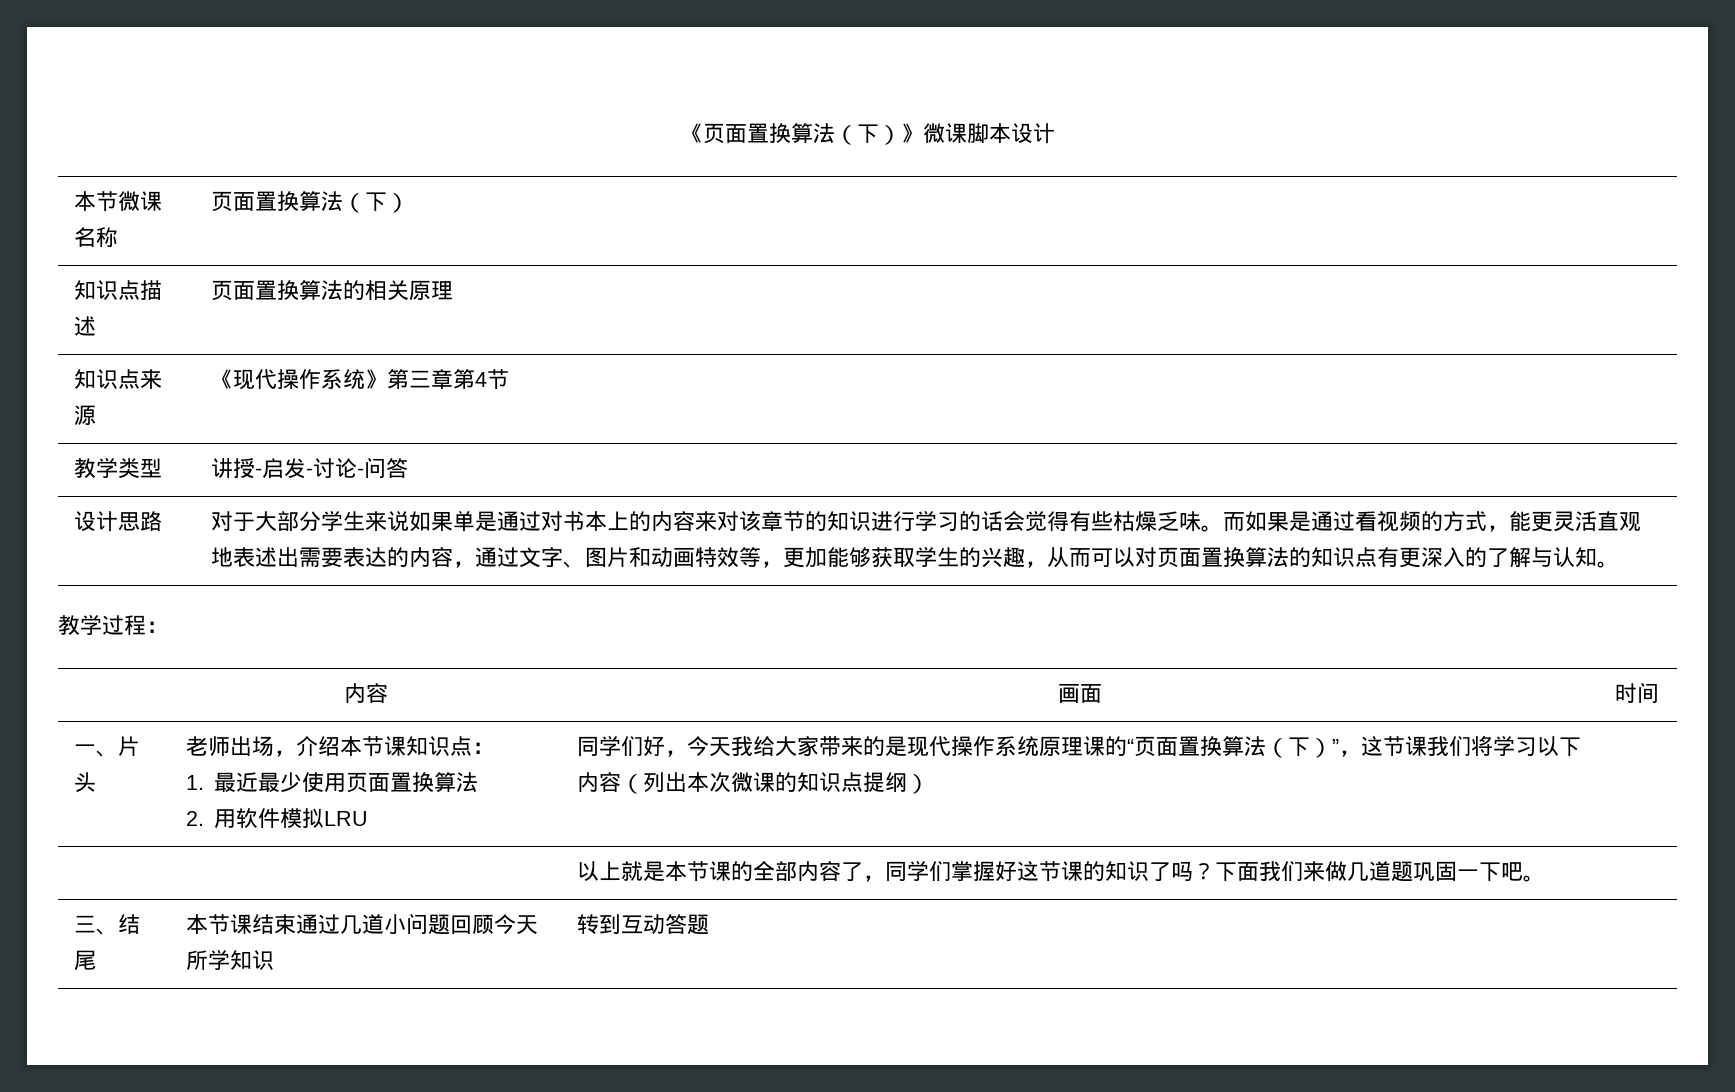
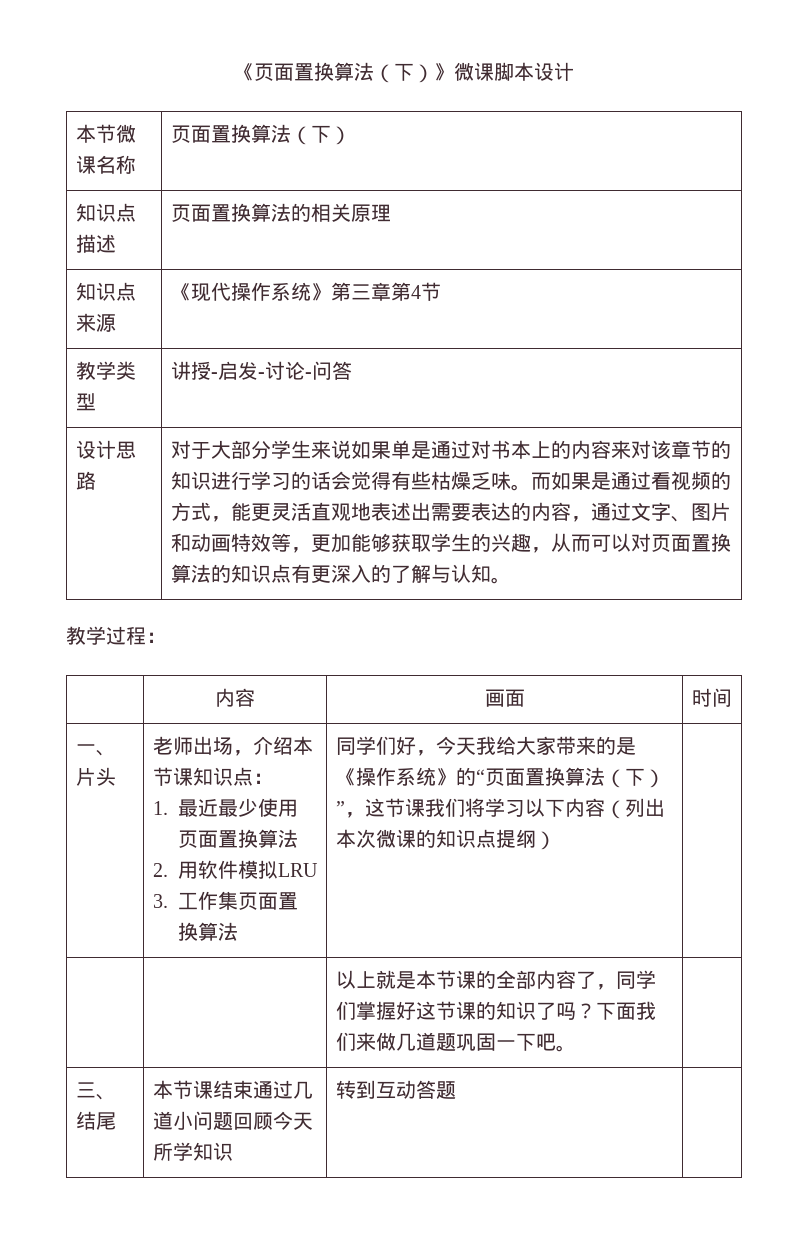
(369, 818) none -> [152,891,298,910] [177,922,238,941] // 3.工作集页面置换算法
[906,736,1105,757] 现代操作系统原理课 -> [335,767,456,786] 《操作系统》

